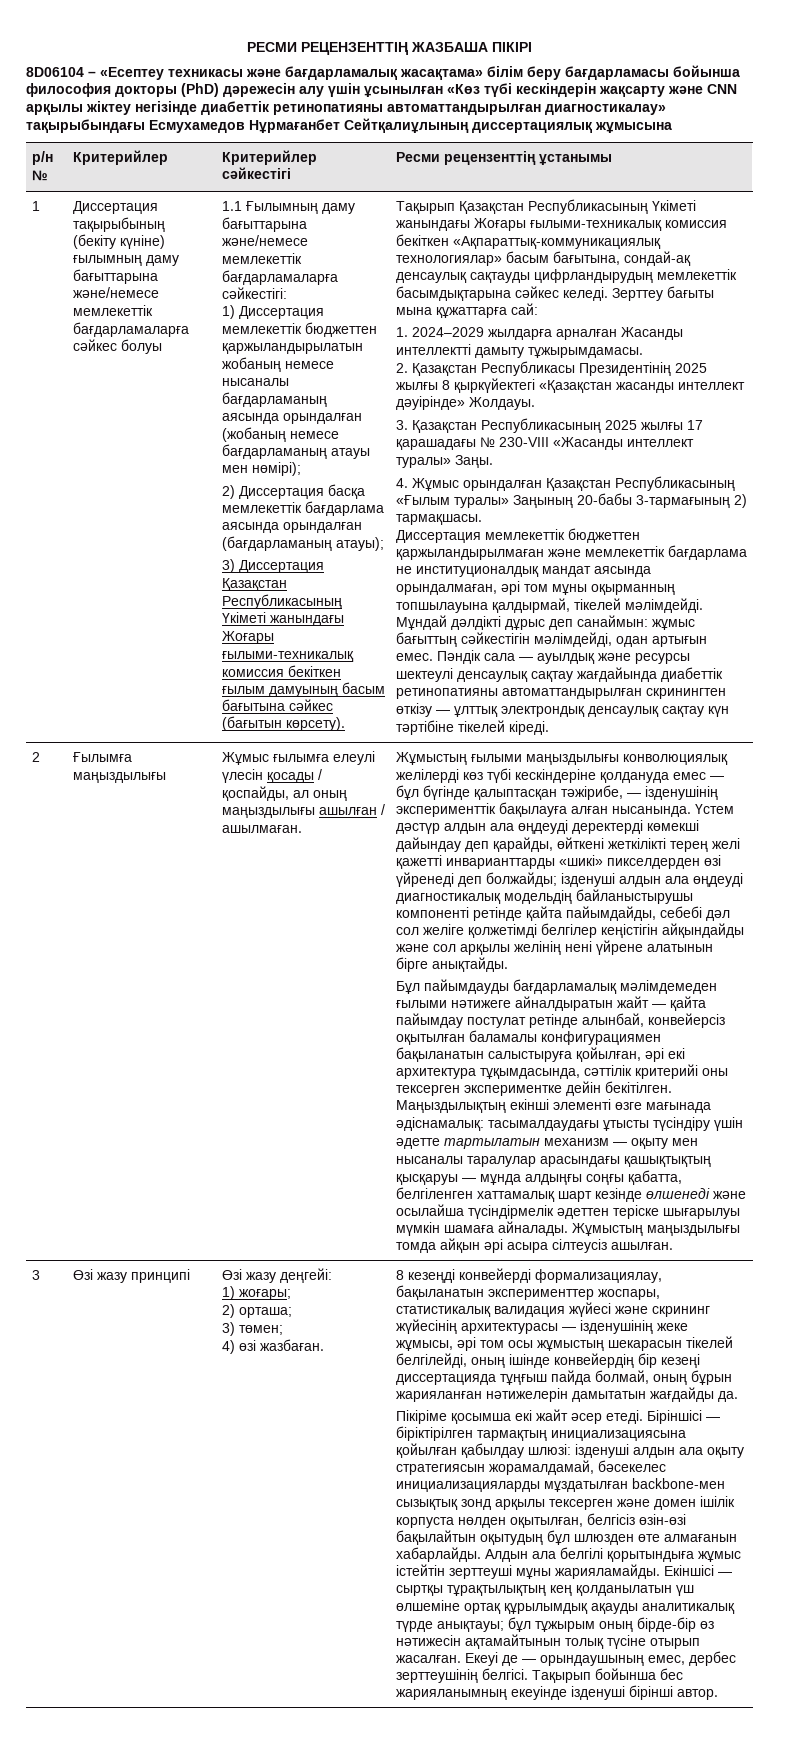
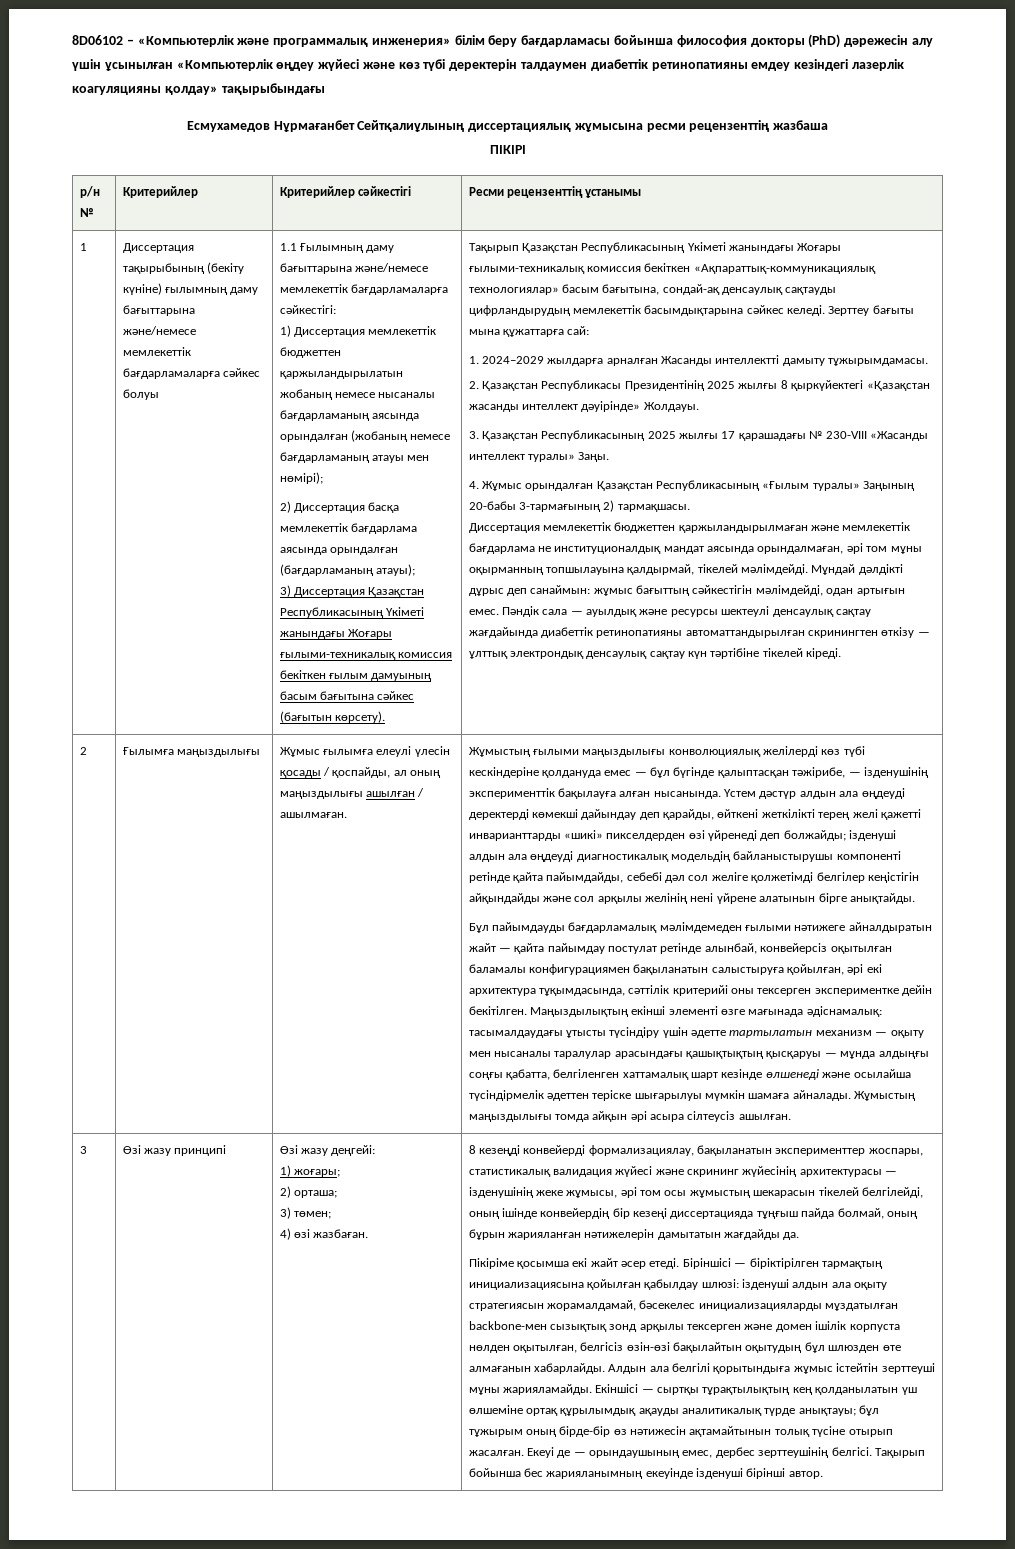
[247,42,532,55] [26,66,483,80] РЕСМИ РЕЦЕНЗЕНТТІҢ ЖАЗБАША ПІКІРІ // 8D06104 – «Есептеу техникасы және бағдарламалық жасақтама» -> [72,35,451,47] 8D06102 – «Компьютерлік және программалық инженерия»
[447,83,737,97] [26,101,666,115] «Көз түбі кескіндерін жақсарту және CNN арқылы жіктеу негізінде диабеттік ретинопатияны автоматтандырылған диагностикалау» -> [176,59,904,71] [72,86,218,95] «Компьютерлік өңдеу жүйесі және көз түбі деректерін талдаумен диабеттік ретинопатияны емдеу кезіндегі лазерлік коагуляцияны қолдау»
(145, 126) none -> (325, 89) //
(672, 127) none -> [646,120,829,132] [489,145,526,154] ресми рецензенттің жазбаша // ПІКІРІ

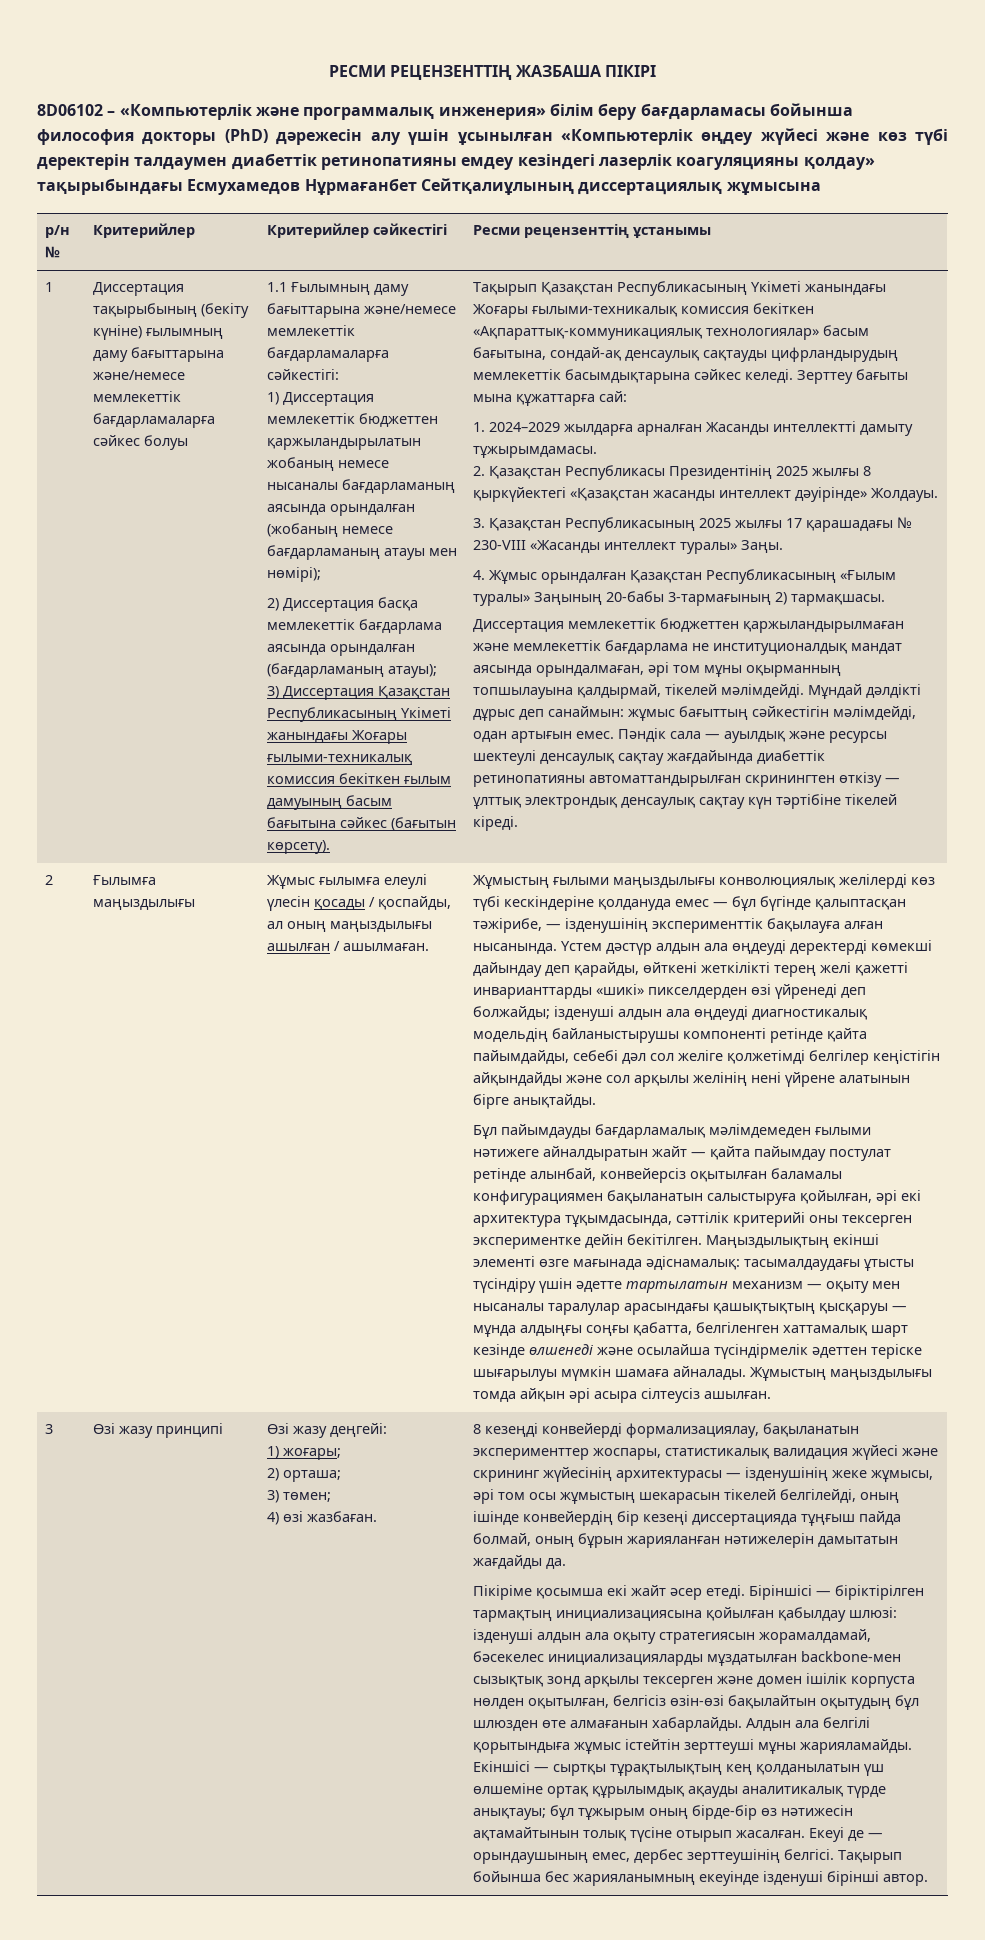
(72, 40) none -> [329,65,656,80] РЕСМИ РЕЦЕНЗЕНТТІҢ ЖАЗБАША ПІКІРІ //
(325, 89) // -> (183, 186) none
[646,120,829,132] [489,145,526,154] ресми рецензенттің жазбаша // ПІКІРІ -> (821, 188) none

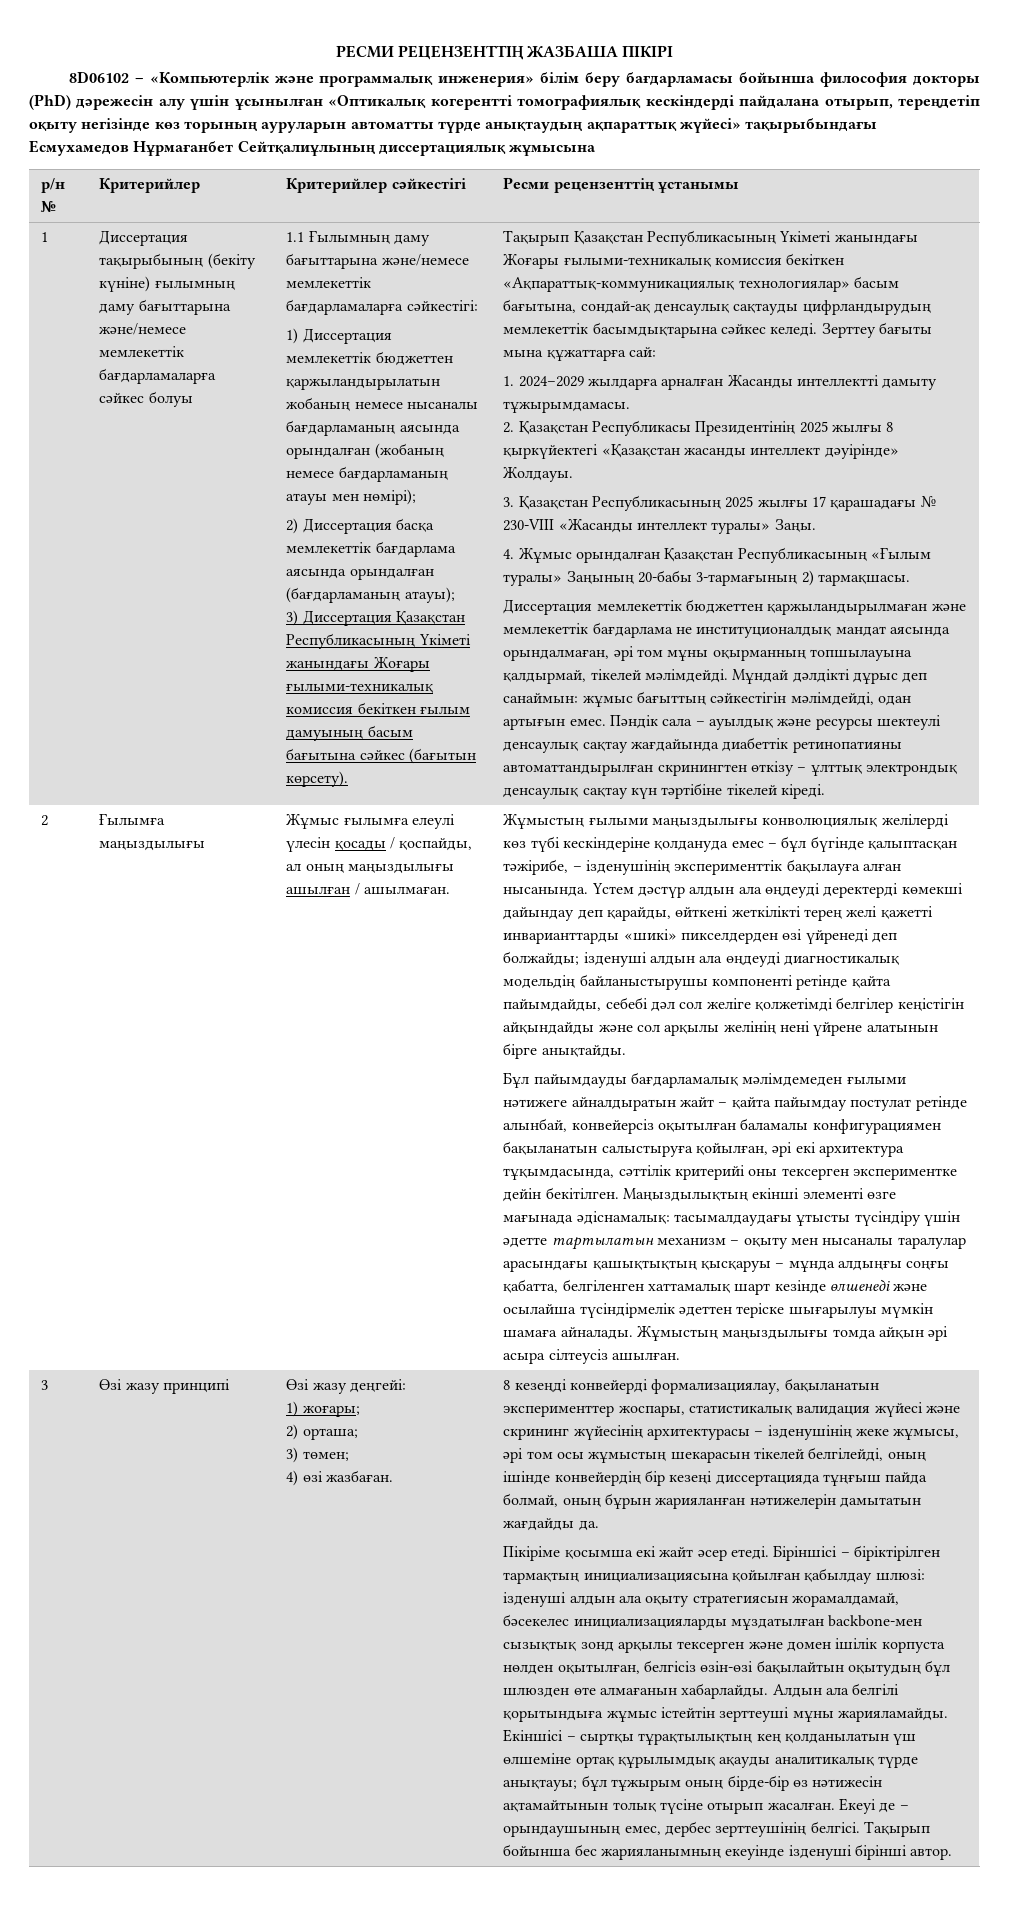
[560,128,948,145] [37,153,875,170] «Компьютерлік өңдеу жүйесі және көз түбі деректерін талдаумен диабеттік ретинопатияны емдеу кезіндегі лазерлік коагуляцияны қолдау» -> [328,95,981,110] [29,118,741,133] «Оптикалық когерентті томографиялық кескіндерді пайдалана отырып, тереңдетіп оқыту негізінде көз торының ауруларын автоматты түрде анықтаудың ақпараттық жүйесі»
[704,734,720,739] — -> [695,721,705,726] –
[884,778,900,783] — -> [797,767,807,772] –
[712,902,728,907] — -> [768,843,778,848] –
[545,924,561,929] — -> [572,866,582,871] –
[690,1152,706,1157] — -> [718,1102,728,1107] –
[806,1284,822,1289] — -> [730,1240,740,1245] –
[891,1306,907,1311] — -> [775,1263,785,1268] –
[725,1473,741,1478] — -> [754,1431,764,1436] –
[815,1591,831,1596] — -> [840,1552,850,1557] –
[533,1767,549,1772] — -> [566,1736,576,1741] –
[867,1833,883,1838] — -> [899,1805,909,1810] –

